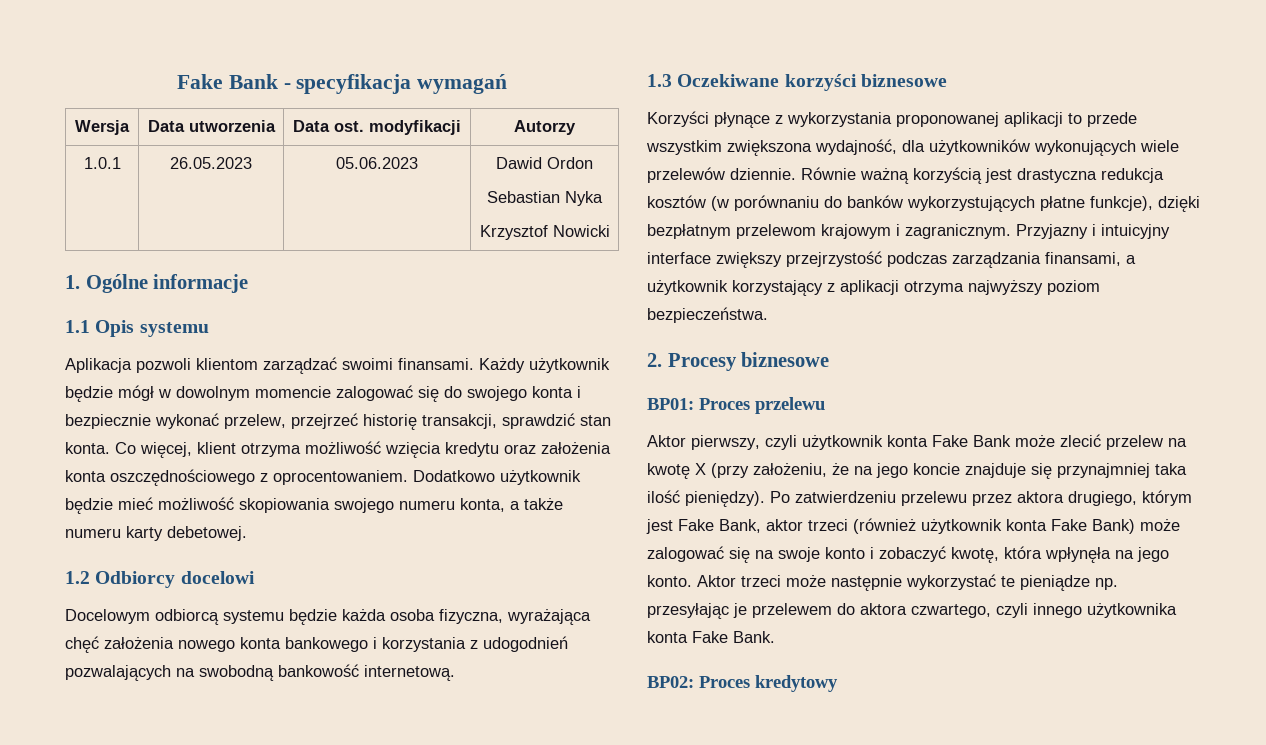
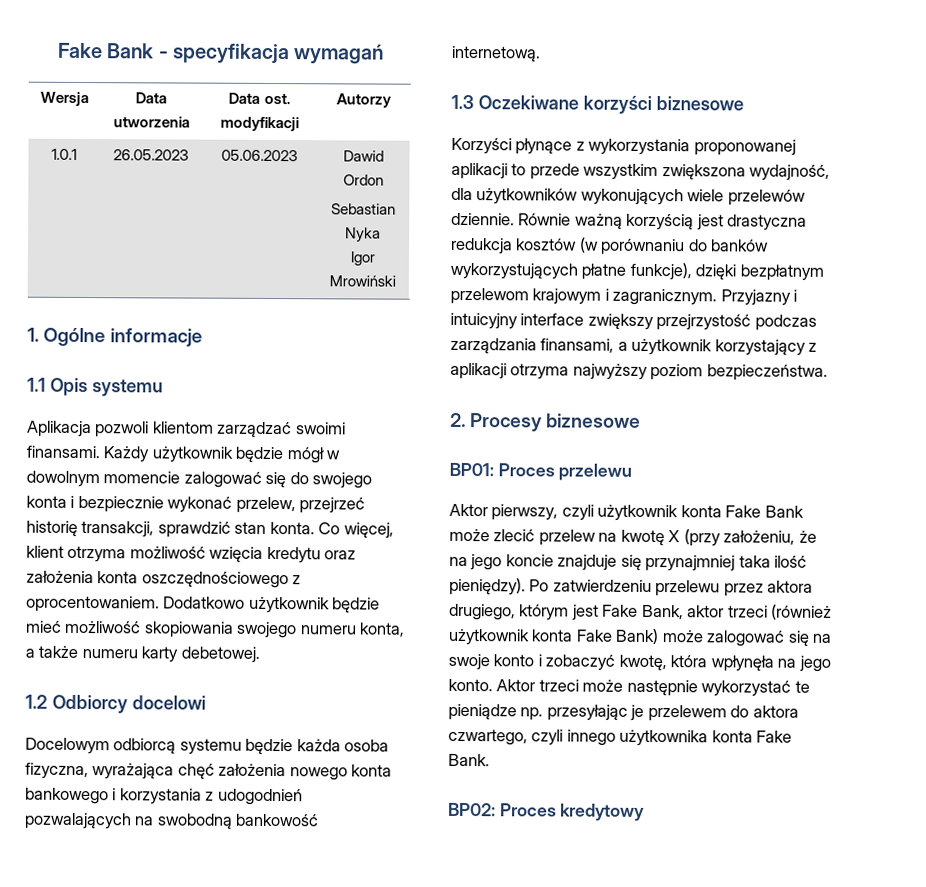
[479,225,610,240] Krzysztof Nowicki -> [349,251,376,266] [328,275,396,287] Igor Mrowiński

